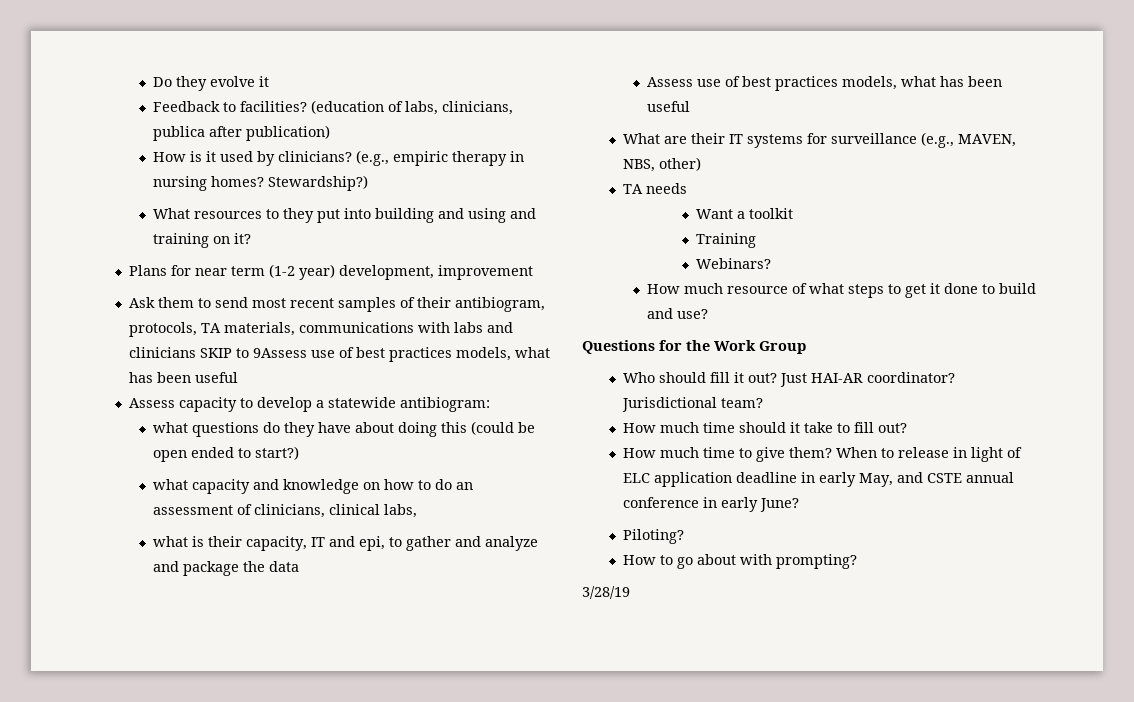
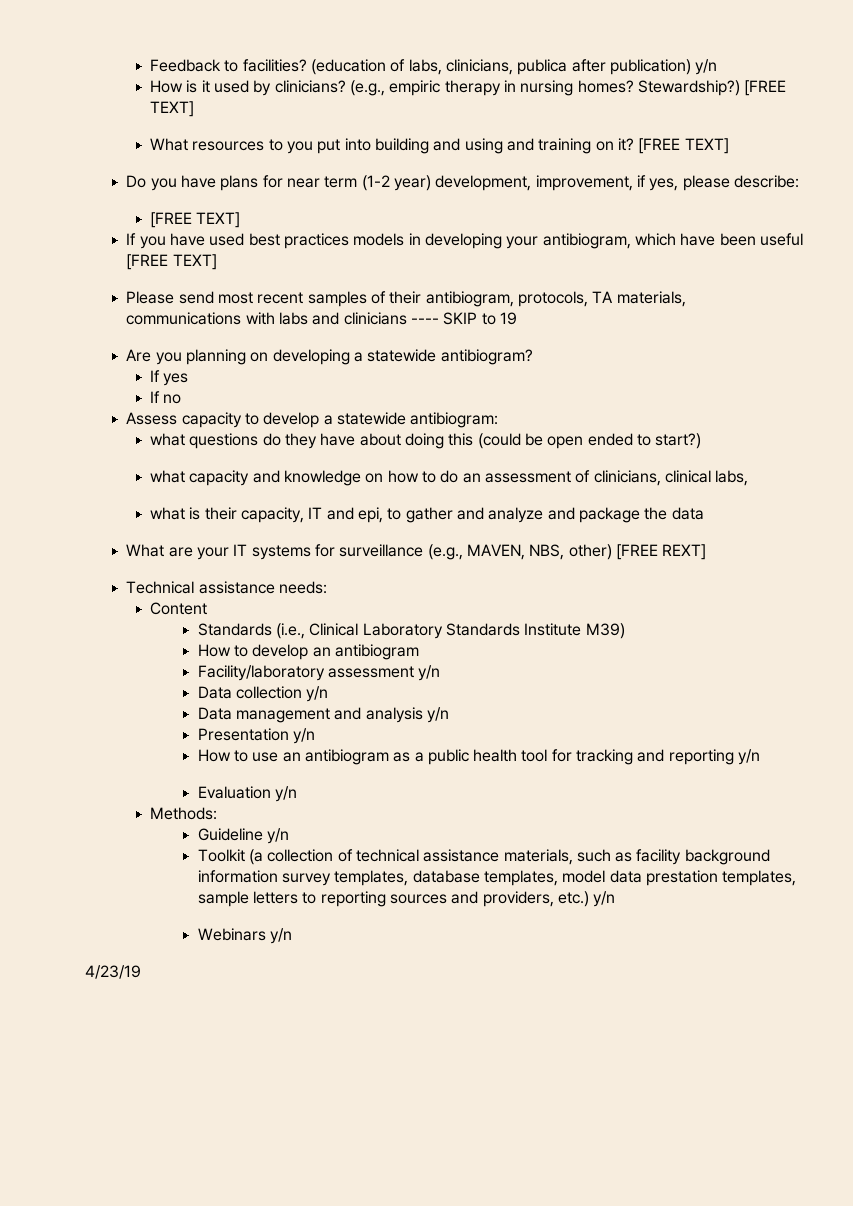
[153,76,270,91] Do they evolve it // -> (150, 65) none
(331, 133) none -> [695,59,718,75] y/n
(369, 183) none -> [744,80,787,96] [150,101,195,117] [FREE TEXT]
[283,208,315,223] they -> [287,141,314,154] you
[128,265,167,276] // Plans -> [638,138,729,154] [126,175,259,191] [FREE TEXT] // Do you have plans
[437,265,533,280] [128,297,211,308] improvement // Ask them to -> [535,175,799,191] [150,212,241,228] [126,233,803,249] [126,254,217,270] [126,291,175,304] improvement, if yes, please describe: // [FREE TEXT] // If you have used best practices models in developing your antibiogram, which have been useful [FREE TEXT] // Please
(196, 352) none -> [410,318,439,324] ----
[252,347,550,362] [128,372,238,383] 9Assess use of best practices models, what has been useful -> [499,312,517,325] [126,349,533,365] [150,370,189,386] [150,391,182,404] 19 // Are you planning on developing a statewide antibiogram? // If yes // If no
[647,76,1003,91] [647,101,691,112] // Assess use of best practices models, what has been useful -> (704, 513) none
[690,133,725,144] their -> [196,547,229,560] your
[622,183,687,194] [696,208,794,219] [696,233,757,248] [696,258,772,269] [647,283,1037,298] [647,308,709,319] [582,340,806,354] [622,372,955,387] [621,397,763,412] [622,422,907,433] [622,447,1022,462] [622,472,1014,487] [622,497,799,512] [622,529,684,544] [622,554,857,569] [582,586,630,599] // TA needs // Want a toolkit // Training // Webinars? // How much resource of what steps to get it done to build and use? // Questions for the Work Group // Who should fill it out? Just HAI-AR coordinator? Jurisdictional team? // How much time should it take to fill out? // How much time to give them? When to release in light of ELC application deadline in early May, and CSTE annual conference in early June? // Piloting? // How to go about with prompting? // 3/28/19 -> [615,544,707,560] [126,581,327,594] [150,602,208,615] [197,623,625,639] [197,644,419,660] [197,665,441,681] [197,686,329,702] [197,707,449,723] [197,728,315,744] [197,749,761,765] [197,786,297,802] [150,807,218,820] [197,828,289,844] [197,849,770,865] [197,870,797,886] [197,891,616,907] [197,928,292,944] [85,965,141,979] [FREE REXT] // Technical assistance needs: // Content // Standards (i.e., Clinical Laboratory Standards Institute M39) // How to develop an antibiogram // Facility/laboratory assessment y/n // Data collection y/n // Data management and analysis y/n // Presentation y/n // How to use an antibiogram as a public health tool for tracking and reporting y/n // Evaluation y/n // Methods: // Guideline y/n // Toolkit (a collection of technical assistance materials, such as facility background information survey templates, database templates, model data prestation templates, sample letters to reporting sources and providers, etc.) y/n // Webinars y/n // 4/23/19

